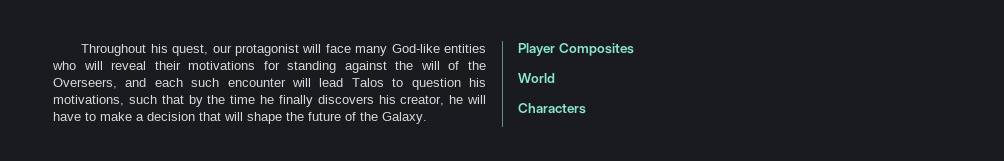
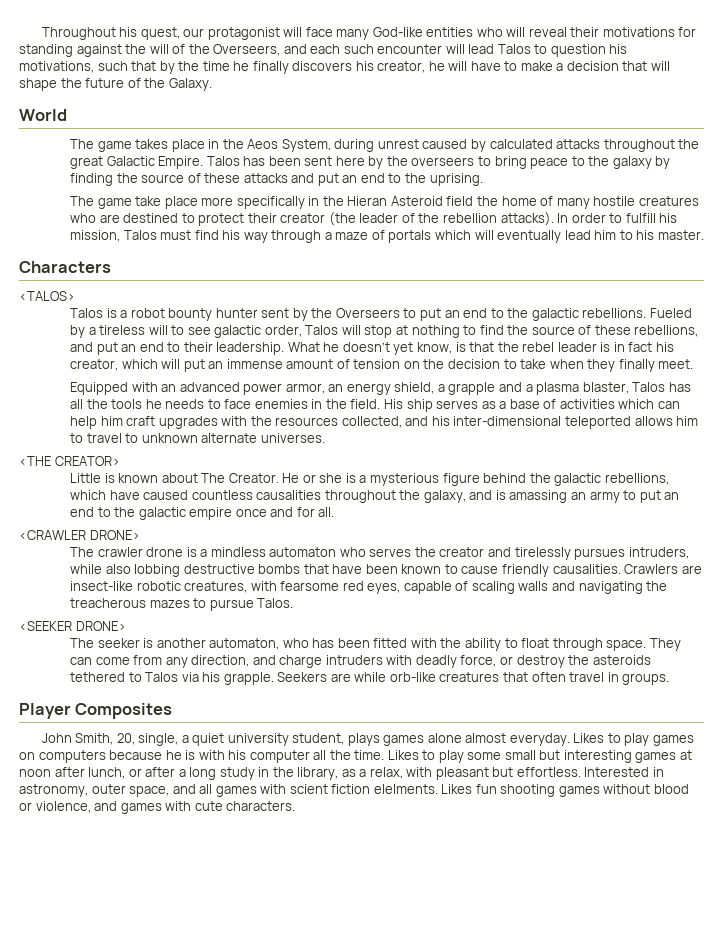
[518,43,634,56] [518,73,555,83] [518,103,586,114] Player Composites // World // Characters -> [19,109,67,121] [70,139,700,152] [70,156,671,169] [70,173,483,186] [70,196,699,209] [70,212,678,226] [70,230,704,243] [19,261,111,273] [19,291,75,301] [70,308,692,321] [70,325,699,338] [70,342,674,355] [70,359,694,372] [70,382,691,395] [70,399,680,412] [70,416,699,429] [70,433,325,443] [19,456,120,466] [70,473,669,486] [70,490,680,503] [70,507,335,520] [19,530,140,540] [70,547,689,560] [70,564,702,577] [70,581,668,594] [70,598,294,611] [19,621,126,631] [70,638,681,651] [70,655,651,668] [70,672,670,685] [19,703,173,719] [41,733,694,746] [19,750,692,763] [19,767,664,780] [19,784,689,797] [19,801,296,814] World // The game takes place in the Aeos System, during unrest caused by calculated attacks throughout the great Galactic Empire. Talos has been sent here by the overseers to bring peace to the galaxy by finding the source of these attacks and put an end to the uprising. // The game take place more specifically in the Hieran Asteroid field the home of many hostile creatures who are destined to protect their creator (the leader of the rebellion attacks). In order to fulfill his mission, Talos must find his way through a maze of portals which will eventually lead him to his master. // Characters // <TALOS> // Talos is a robot bounty hunter sent by the Overseers to put an end to the galactic rebellions. Fueled by a tireless will to see galactic order, Talos will stop at nothing to find the source of these rebellions, and put an end to their leadership. What he doesn’t yet know, is that the rebel leader is in fact his creator, which will put an immense amount of tension on the decision to take when they finally meet. // Equipped with an advanced power armor, an energy shield, a grapple and a plasma blaster, Talos has all the tools he needs to face enemies in the field. His ship serves as a base of activities which can help him craft upgrades with the resources collected, and his inter-dimensional teleported allows him to travel to unknown alternate universes. // <THE CREATOR> // Little is known about The Creator. He or she is a mysterious figure behind the galactic rebellions, which have caused countless causalities throughout the galaxy, and is amassing an army to put an end to the galactic empire once and for all. // <CRAWLER DRONE> // The crawler drone is a mindless automaton who serves the creator and tirelessly pursues intruders, while also lobbing destructive bombs that have been known to cause friendly causalities. Crawlers are insect-like robotic creatures, with fearsome red eyes, capable of scaling walls and navigating the treacherous mazes to pursue Talos. // <SEEKER DRONE> // The seeker is another automaton, who has been fitted with the ability to float through space. They can come from any direction, and charge intruders with deadly force, or destroy the asteroids tethered to Talos via his grapple. Seekers are while orb-like creatures that often travel in groups. // Player Composites // John Smith, 20, single, a quiet university student, plays games alone almost everyday. Likes to play games on computers because he is with his computer all the time. Likes to play some small but interesting games at noon after lunch, or after a long study in the library, as a relax, with pleasant but effortless. Interested in astronomy, outer space, and all games with scient fiction elelments. Likes fun shooting games without blood or violence, and games with cute characters.

